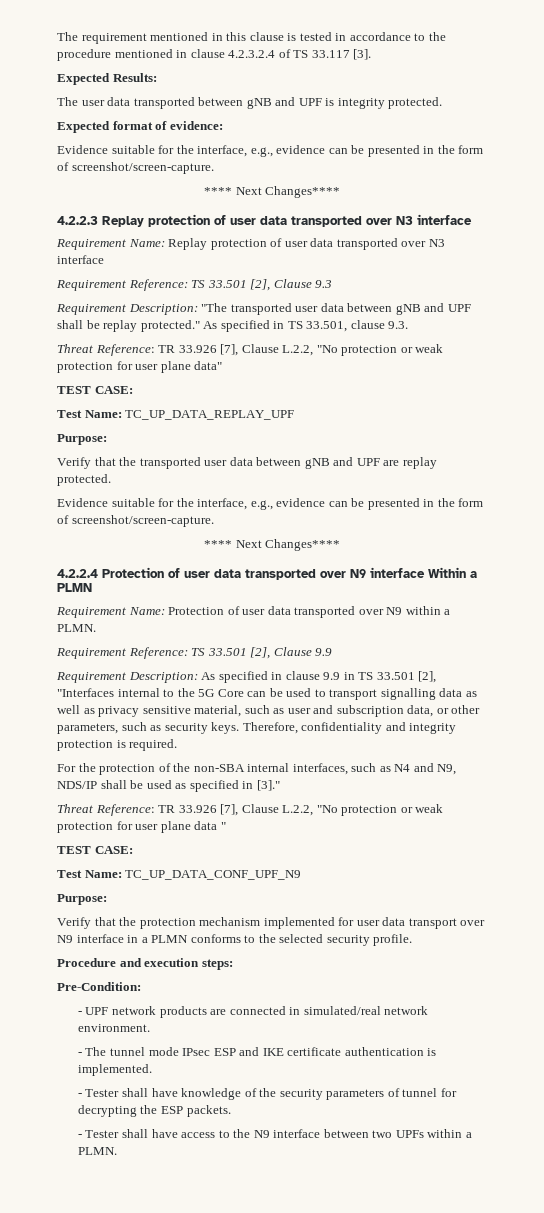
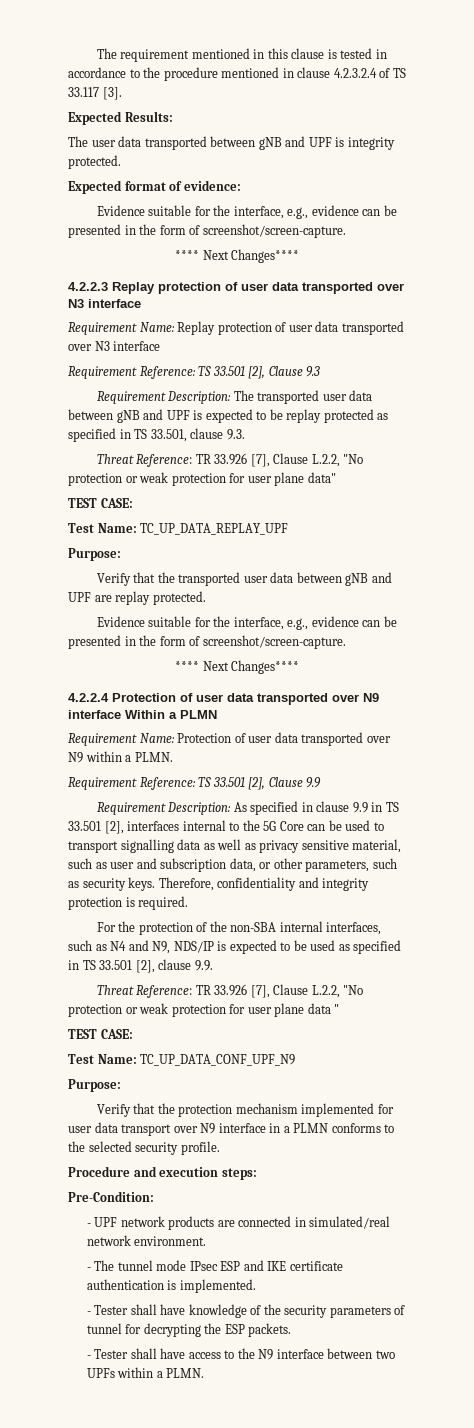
[201,303,471,315] [57,320,218,332] "The transported user data between gNB and UPF shall be replay protected." As -> [233,390,373,404] [68,409,389,423] The transported user data between gNB and UPF is expected to be replay protected as
[57,688,114,697] "Interfaces -> [127,821,180,831] interfaces
[100,780,127,789] shall -> [217,940,291,954] is expected to
[256,780,280,791] [3]." -> [82,959,213,973] TS 33.501 [2], clause 9.9.

